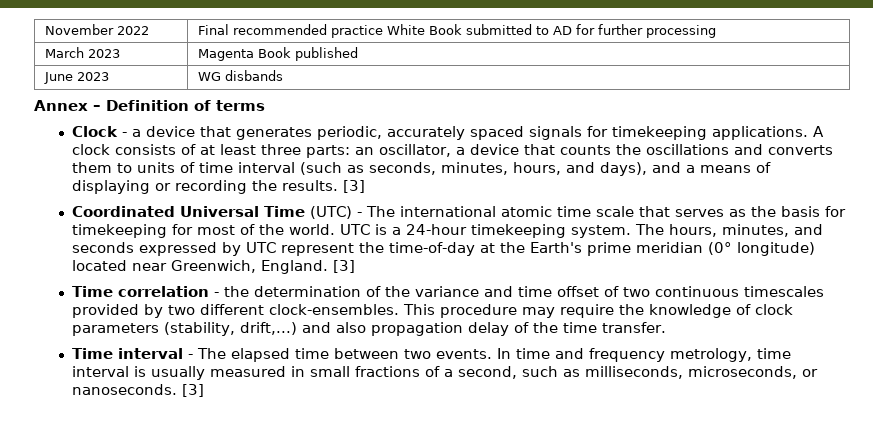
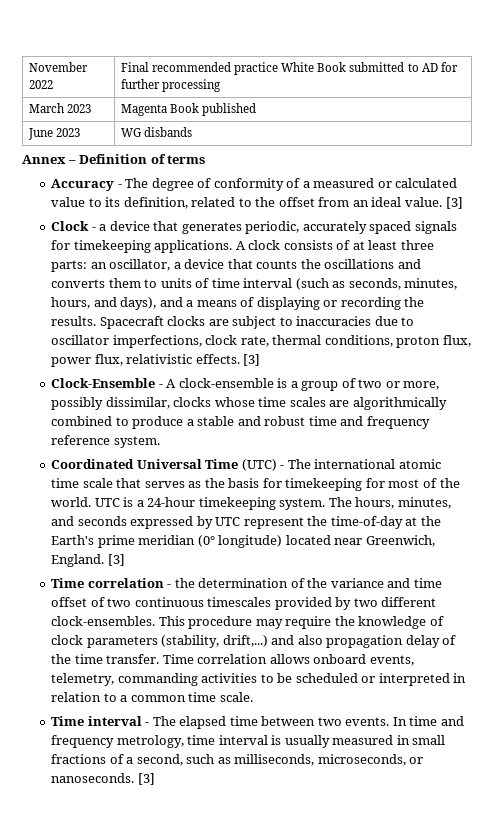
(265, 105) none -> [51,178,458,191] [51,197,463,209] // Accuracy - The degree of conformity of a measured or calculated value to its definition, related to the offset from an ideal value. [3]
[343,180,366,193] [3] -> [99,316,415,329] [51,335,471,348] [51,354,261,367] [51,378,440,391] [51,397,447,410] [51,416,430,429] [51,435,160,448] Spacecraft clocks are subject to inaccuracies due to oscillator imperfections, clock rate, thermal conditions, proton flux, power flux, relativistic effects. [3] // Clock-Ensemble - A clock-ensemble is a group of two or more, possibly dissimilar, clocks whose time scales are algorithmically combined to produce a stable and robust time and frequency reference system.
(667, 327) none -> [162,654,414,666] [51,673,467,686] [51,692,253,702] Time correlation allows onboard events, telemetry, commanding activities to be scheduled or interpreted in relation to a common time scale.

